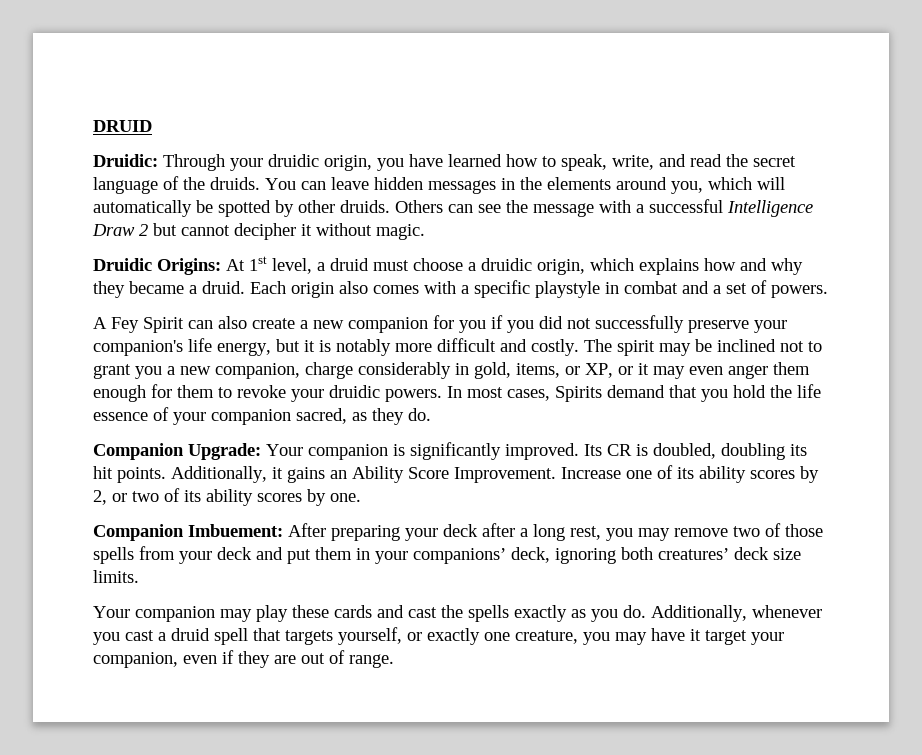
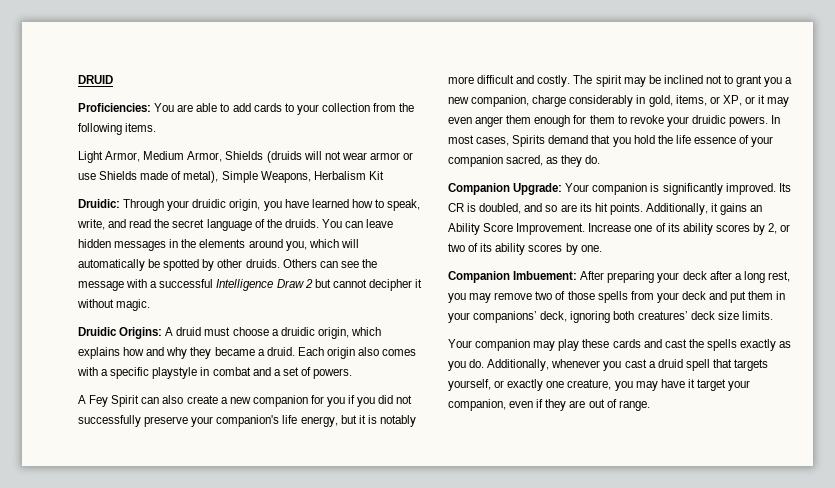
(152, 126) none -> [78,103,415,115] [78,123,157,135] [78,151,414,163] [78,171,384,183] // Proficiencies: You are able to add cards to your collection from the following items. // Light Armor, Medium Armor, Shields (druids will not wear armor or use Shields made of metal), Simple Weapons, Herbalism Kit
[226,256,325,274] At 1st level, a -> [165,327,174,336] A
[721,443,785,460] doubling -> [524,203,577,212] and so are

